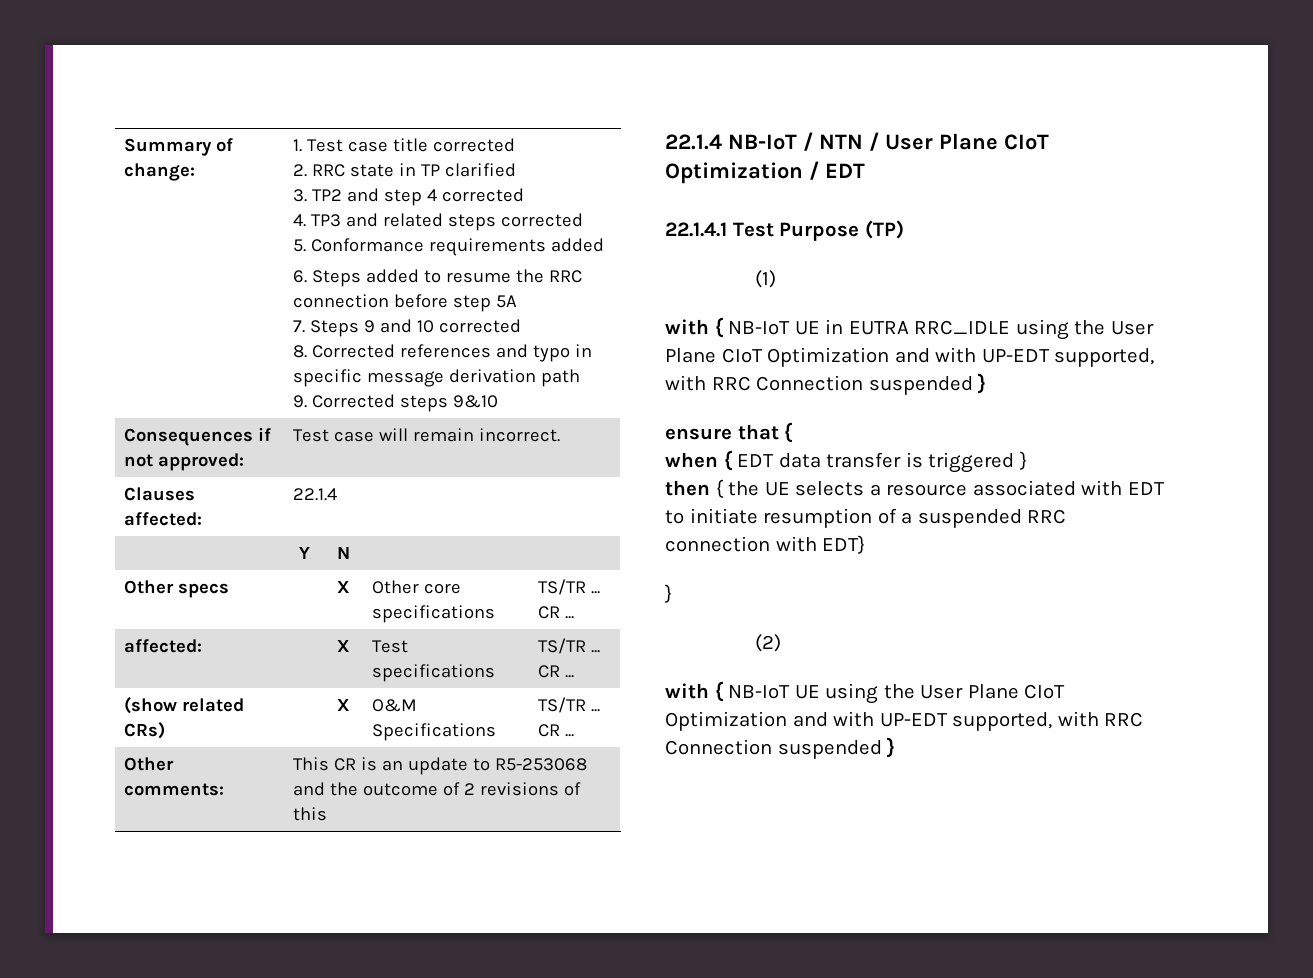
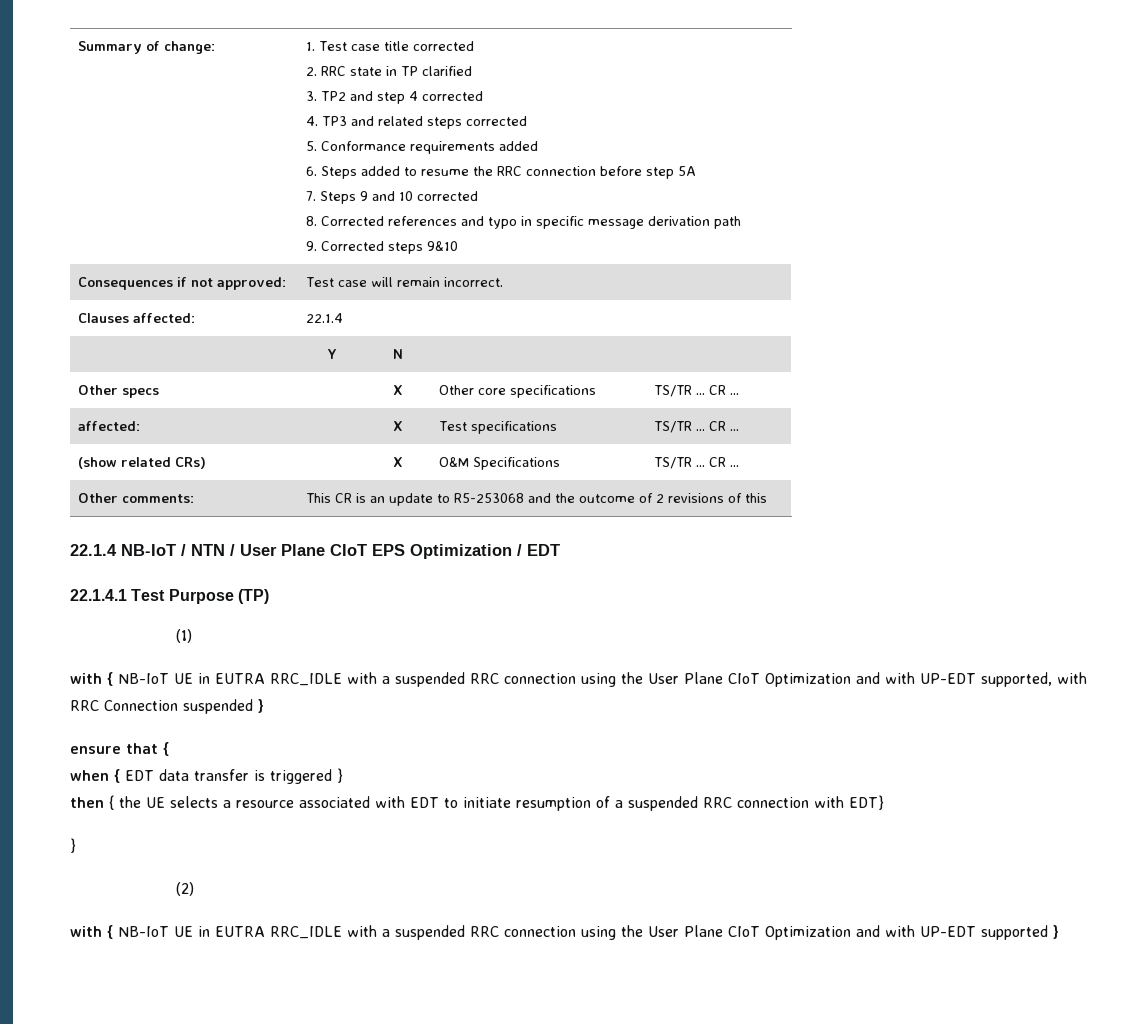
(1049, 142) none -> [372,544,405,556] EPS
(1011, 327) none -> [347,672,576,687] with a suspended RRC connection
[825,683,1066,704] [665,711,1144,731] [665,739,882,759] using the User Plane CIoT Optimization and with UP-EDT supported, with RRC Connection suspended -> [198,925,1048,940] in EUTRA RRC_IDLE with a suspended RRC connection using the User Plane CIoT Optimization and with UP-EDT supported

